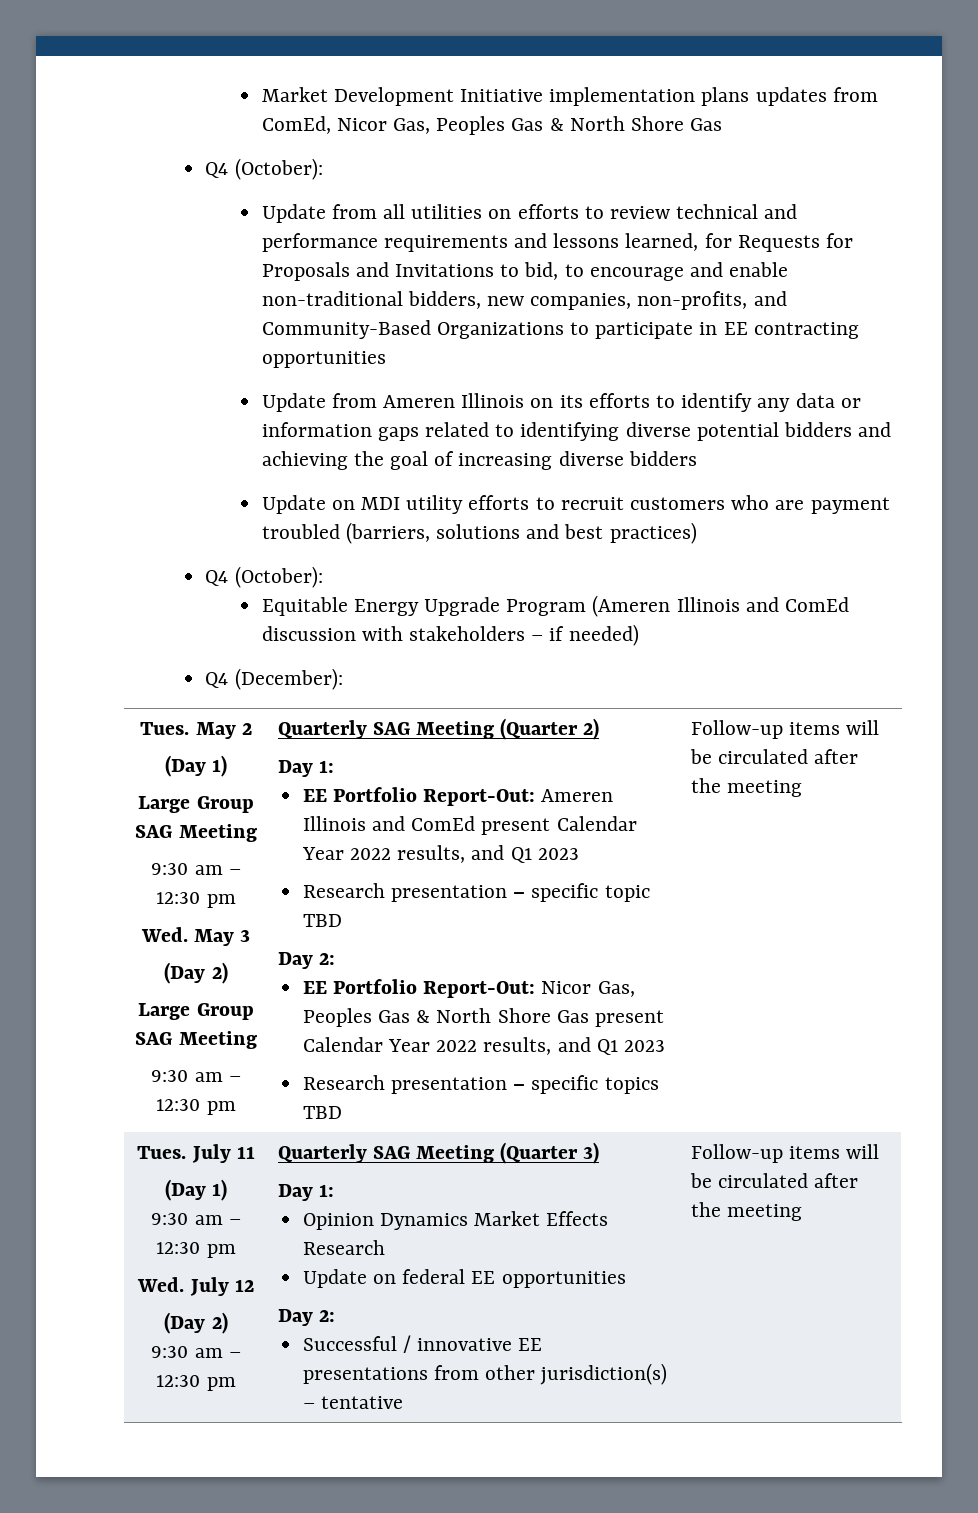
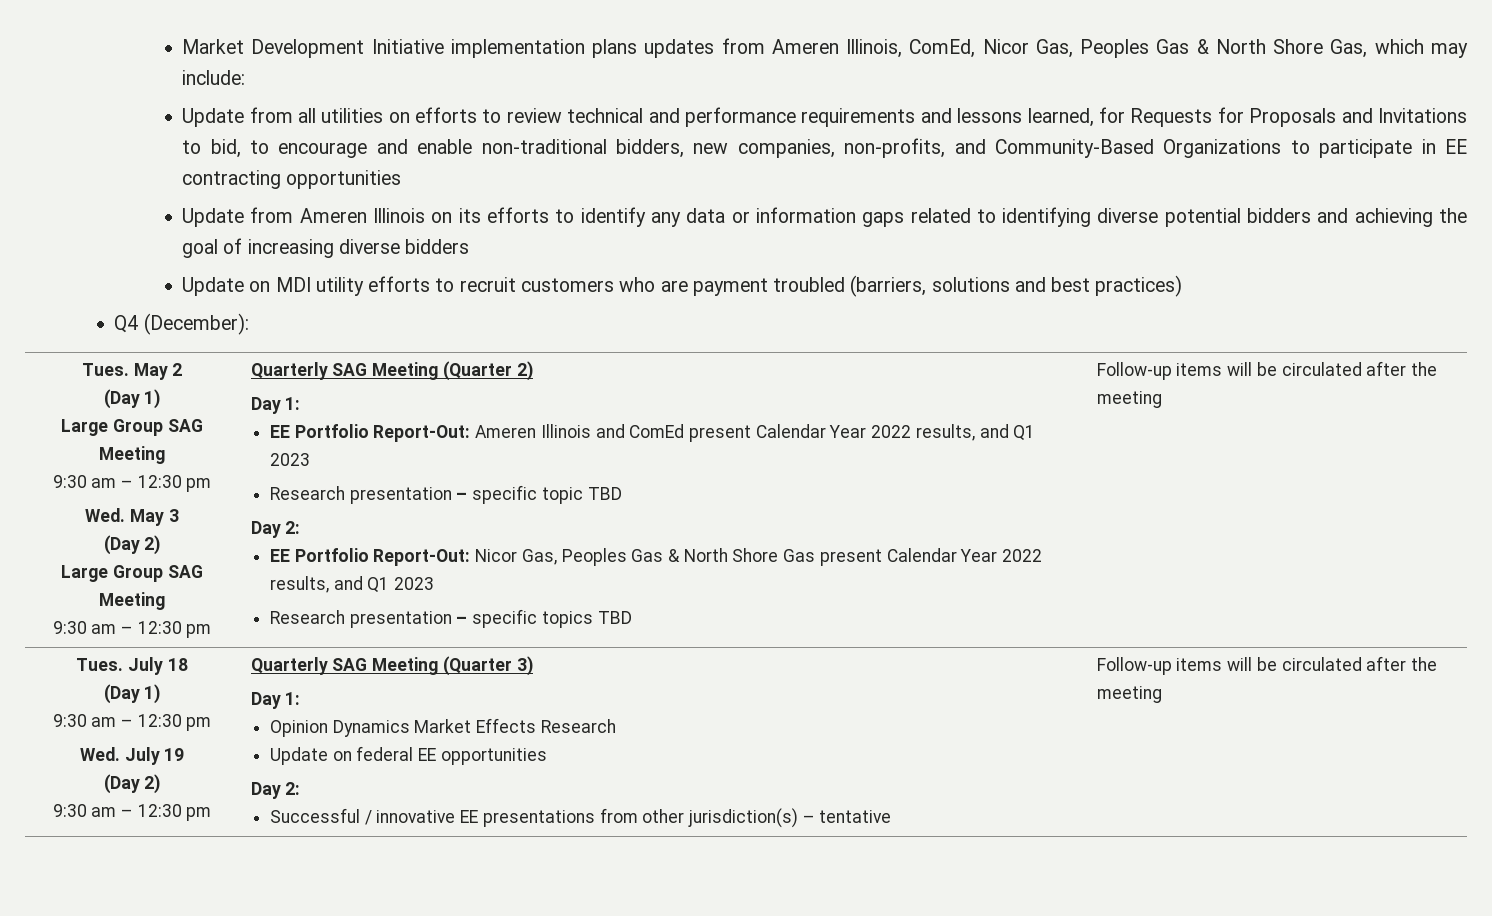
(878, 94) none -> [771,39,903,58] Ameren Illinois,
[690,118,723,131] [205,158,323,180] Gas // Q4 (October): -> [1330,39,1469,58] [182,70,246,85] Gas, which may include:
[205,566,323,588] [261,595,850,617] [261,624,639,646] // Q4 (October): // Equitable Energy Upgrade Program (Ameren Illinois and ComEd discussion with stakeholders – if needed) -> (1183, 286) none
[236,1146,255,1159] 11 -> [167,658,188,671] 18
[234,1279,254,1292] 12 -> [164,748,185,761] 19

